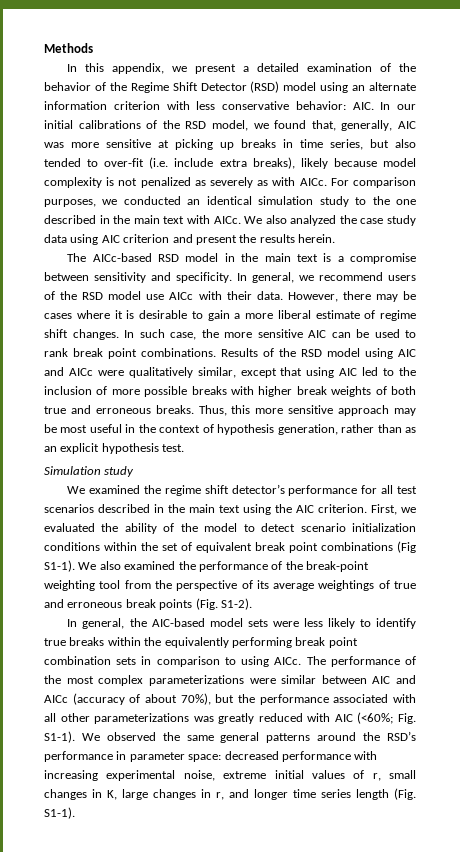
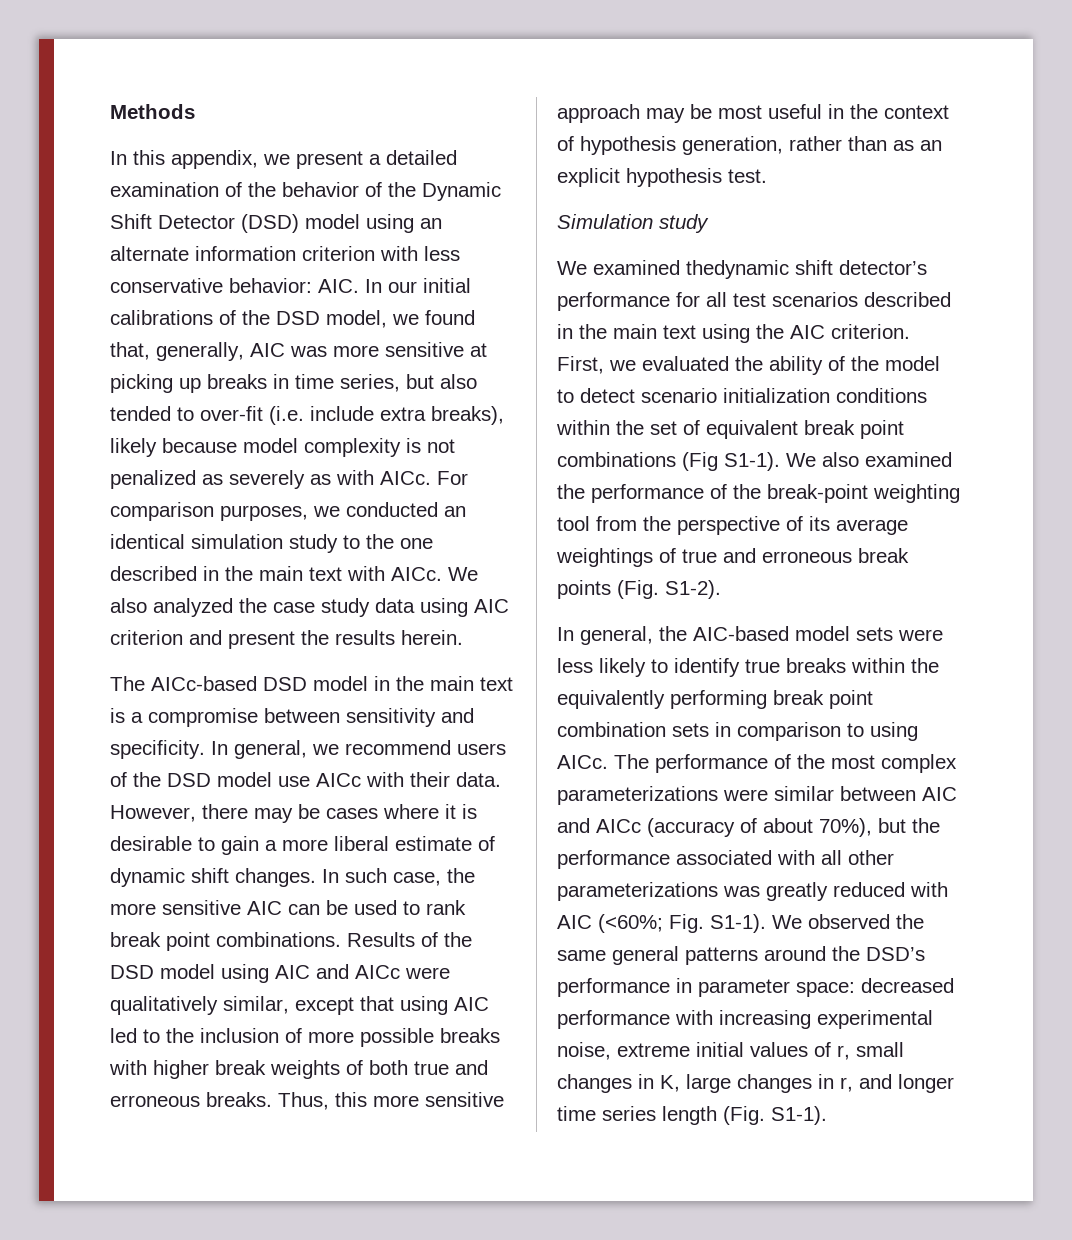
[130,82,169,93] Regime -> [422,182,501,201] Dynamic
[250,81,280,93] (RSD) -> [241,214,299,233] (DSD)
[185,121,207,129] RSD -> [276,311,320,325] DSD
[158,254,180,262] RSD -> [263,677,307,691] DSD
[82,292,104,300] RSD -> [167,773,211,787] DSD
[380,310,416,321] regime -> [110,868,185,887] dynamic
[301,349,322,357] RSD -> [110,965,154,979] DSD
[144,485,201,496] the regime -> [686,260,789,279] thedynamic
[387,731,417,741] RSD’s -> [866,947,925,961] DSD’s

